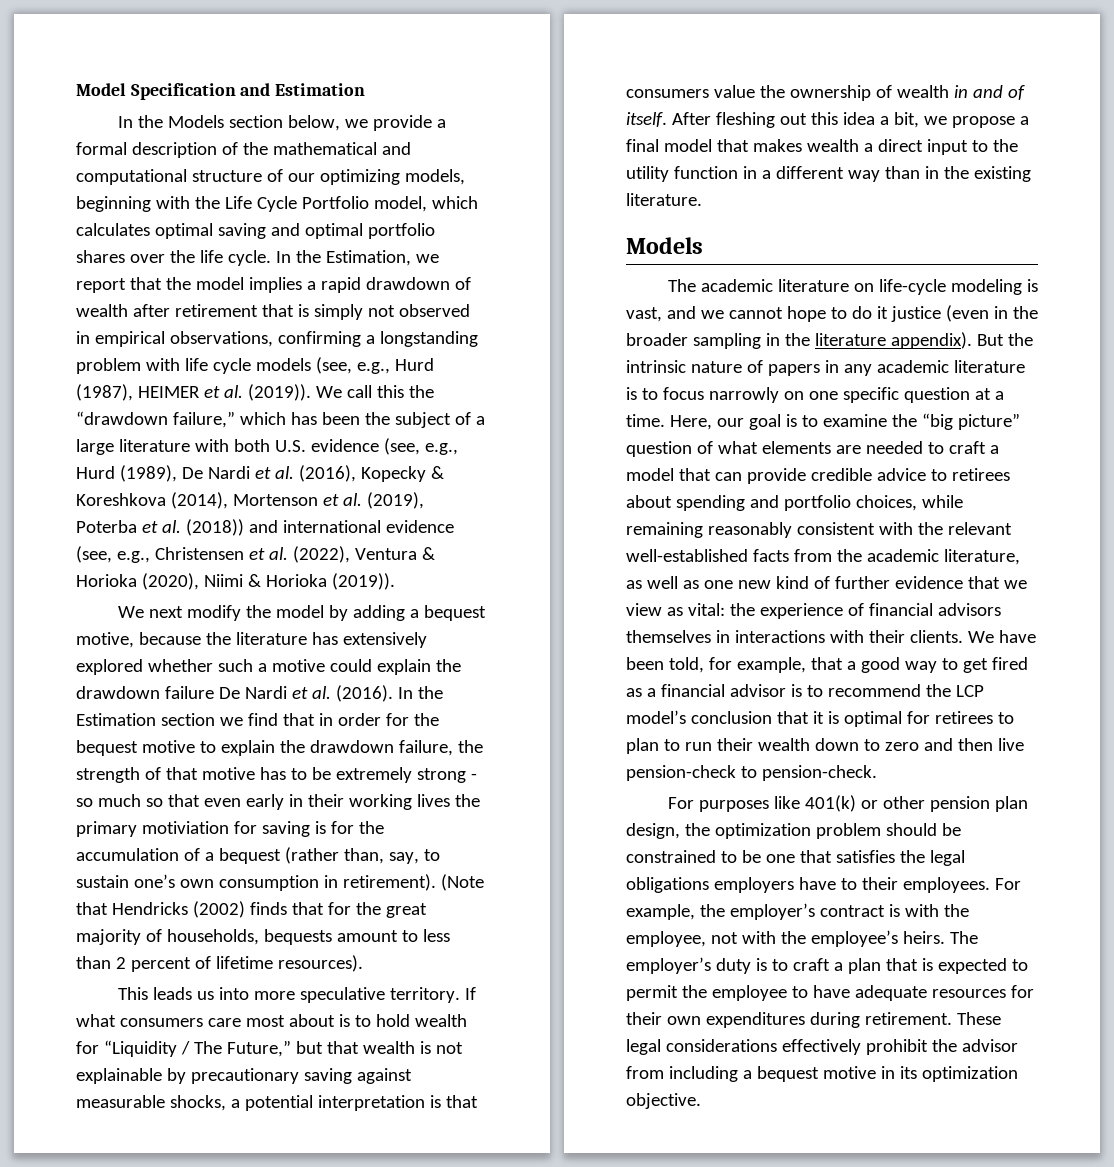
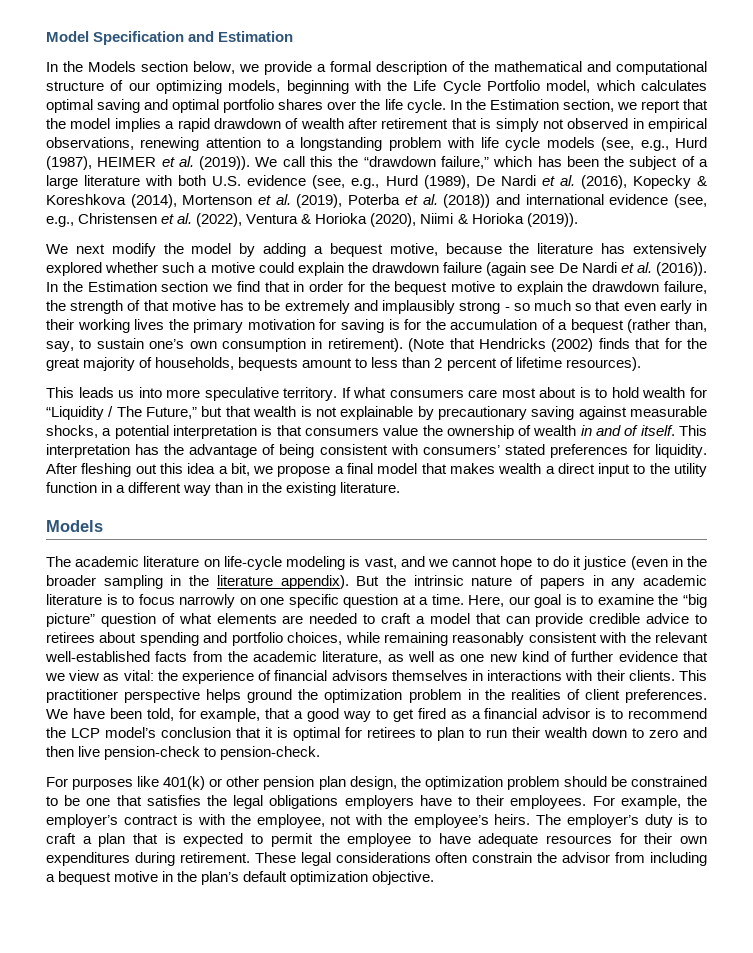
[325,250,411,266] Estimation, -> [489,99,614,112] Estimation section,
[277,331,361,347] confirming -> [140,137,280,151] renewing attention to
[218,685,393,702] De Nardi et al. (2016). -> [486,262,707,276] (again see De Nardi et al. (2016)).
(412, 775) none -> [353,300,456,314] and implausibly
[141,821,229,834] motiviation -> [247,319,315,330] motivation
(667, 119) none -> [679,425,707,436] [46,444,707,458] This interpretation has the advantage of being consistent with consumers’ stated preferences for liquidity.
(963, 636) none -> [679,670,708,681] [46,689,708,703] This practitioner perspective helps ground the optimization problem in the realities of client preferences.
[781,1039,928,1055] effectively prohibit -> [435,852,533,863] often constrain
[899,1066,917,1079] its -> [177,871,288,885] the plan’s default

